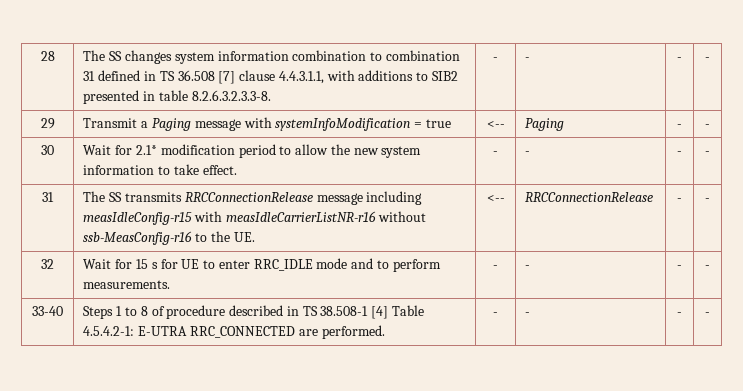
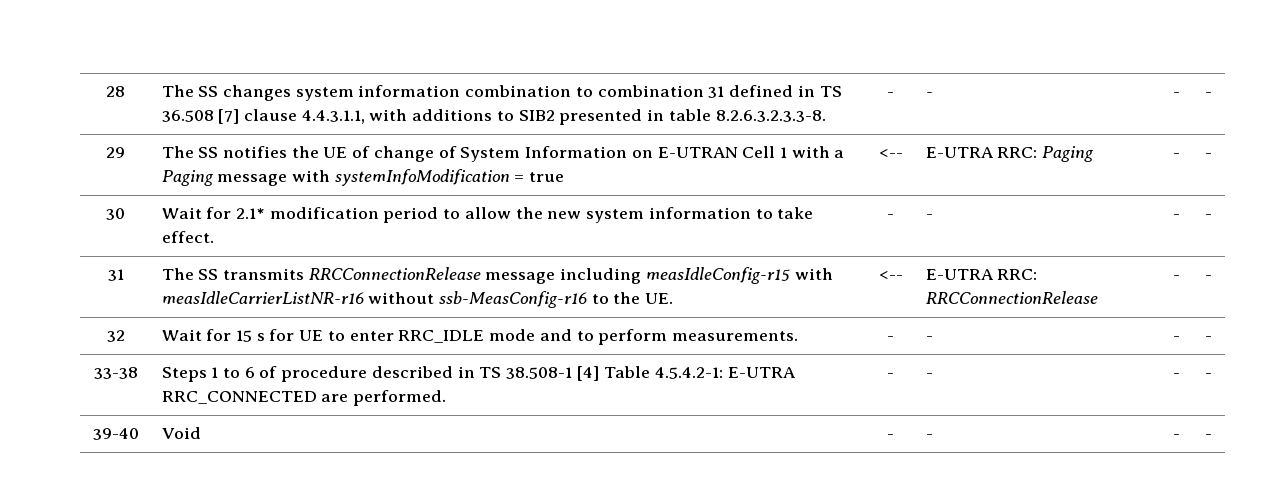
[83,118,138,128] Transmit -> [161,146,830,162] The SS notifies the UE of change of System Information on E-UTRAN Cell 1 with
(505, 124) none -> [925,147,1038,158] E-UTRA RRC:
(505, 198) none -> [925,269,1038,280] E-UTRA RRC:
[32,306,63,316] 33-40 -> [93,367,138,379] 33-38
[140,306,148,316] 8 -> [244,367,255,378] 6
(710, 314) none -> [92,428,139,440] [161,427,201,439] [887,434,894,439] [925,434,933,439] [1173,434,1180,439] [1205,434,1212,439] // 39-40 | Void | - | - | - | -

